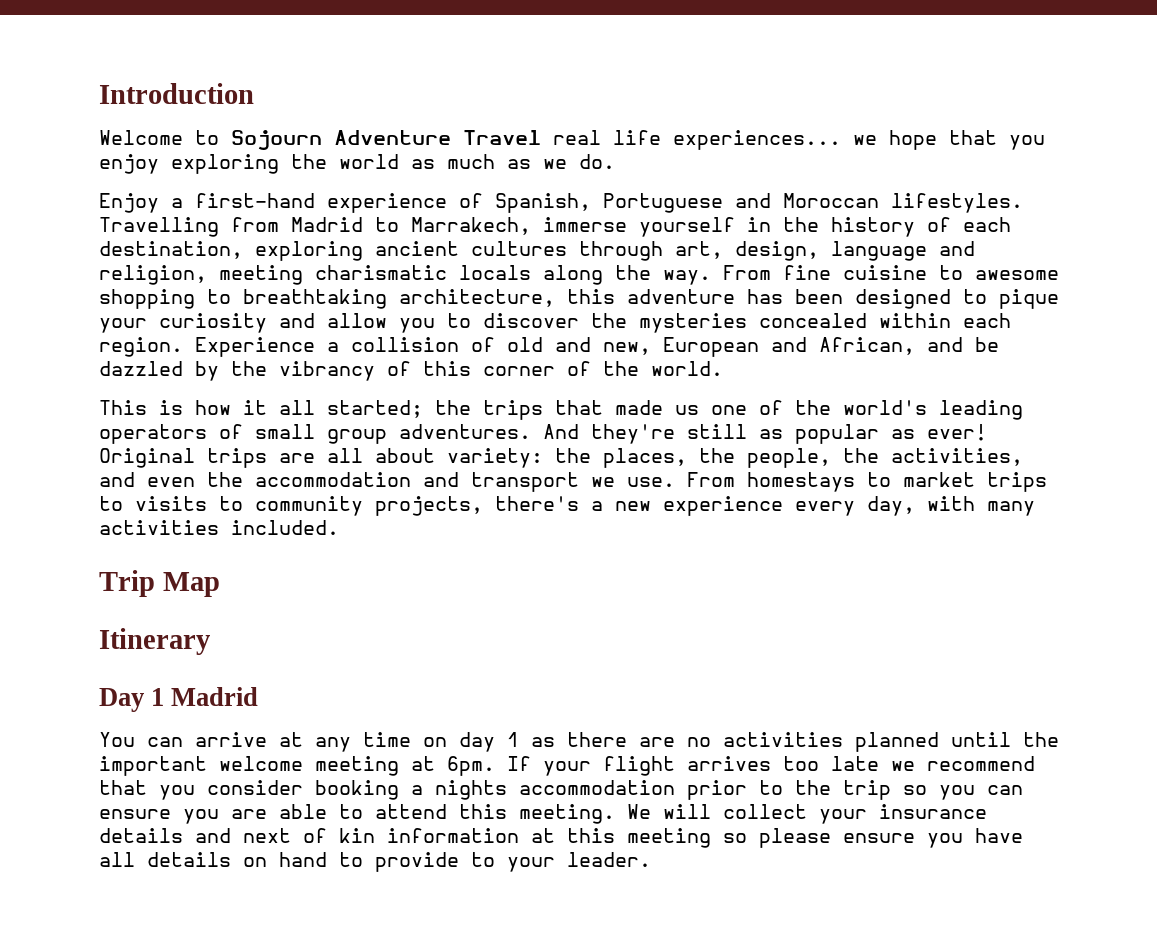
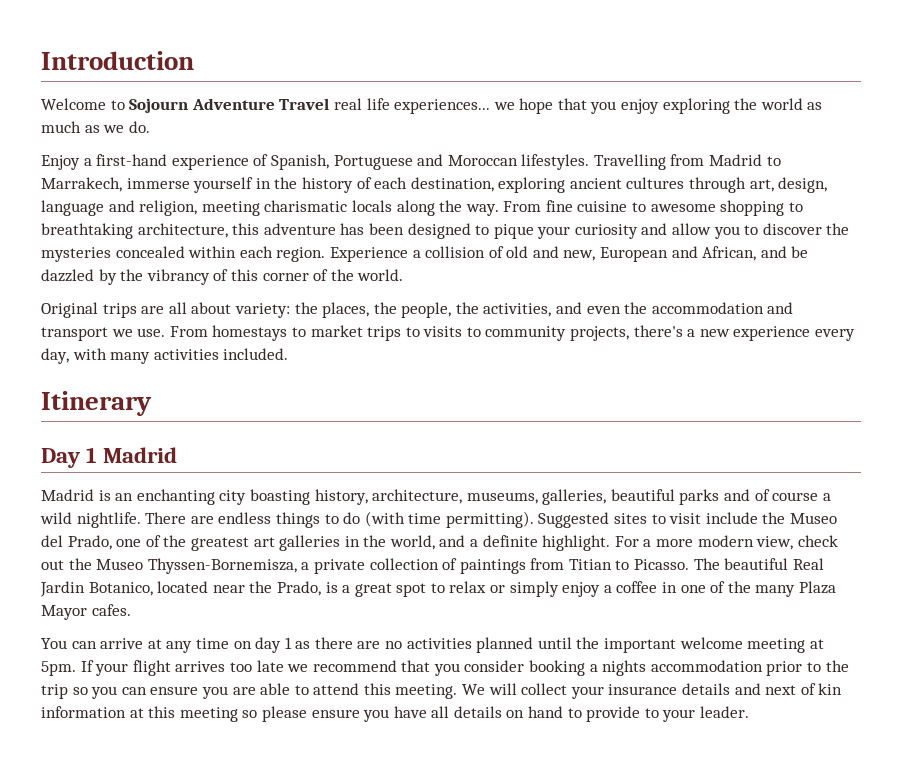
[99,400,1023,420] [99,424,987,444] This is how it all started; the trips that made us one of the world's leading operators of small group adventures. And they're still as popular as ever! -> (404, 275) none
[99,570,220,597] // Trip Map -> (289, 354) none
(259, 696) none -> [41,489,831,505] [40,511,838,528] [41,535,838,551] [41,558,824,574] [40,581,836,597] [41,604,131,620] // Madrid is an enchanting city boasting history, architecture, museums, galleries, beautiful parks and of course a wild nightlife. There are endless things to do (with time permitting). Suggested sites to visit include the Museo del Prado, one of the greatest art galleries in the world, and a definite highlight. For a more modern view, check out the Museo Thyssen-Bornemisza, a private collection of paintings from Titian to Picasso. The beautiful Real Jardin Botanico, located near the Prado, is a great spot to relax or simply enjoy a coffee in one of the many Plaza Mayor cafes.
[447,756,495,776] 6pm. -> [41,661,76,676] 5pm.

